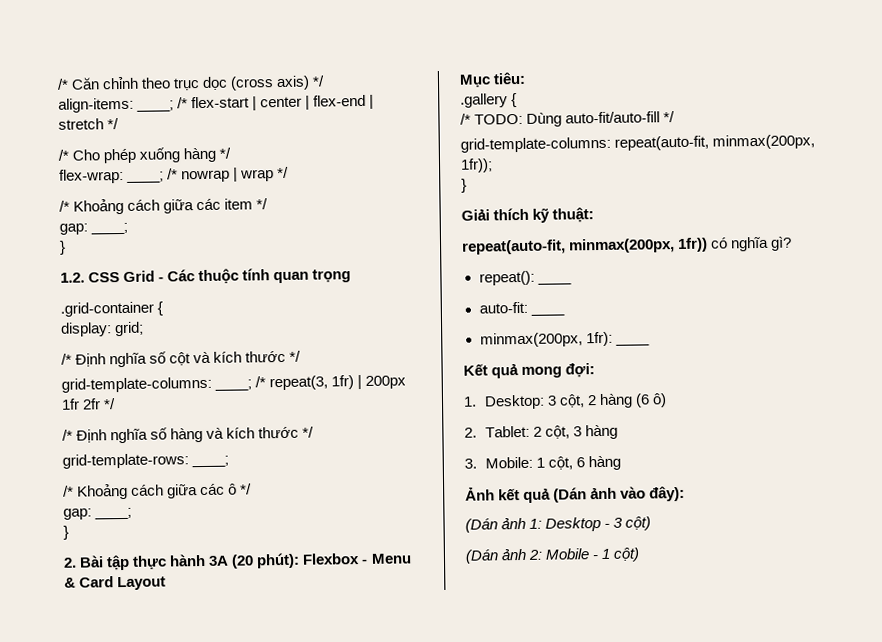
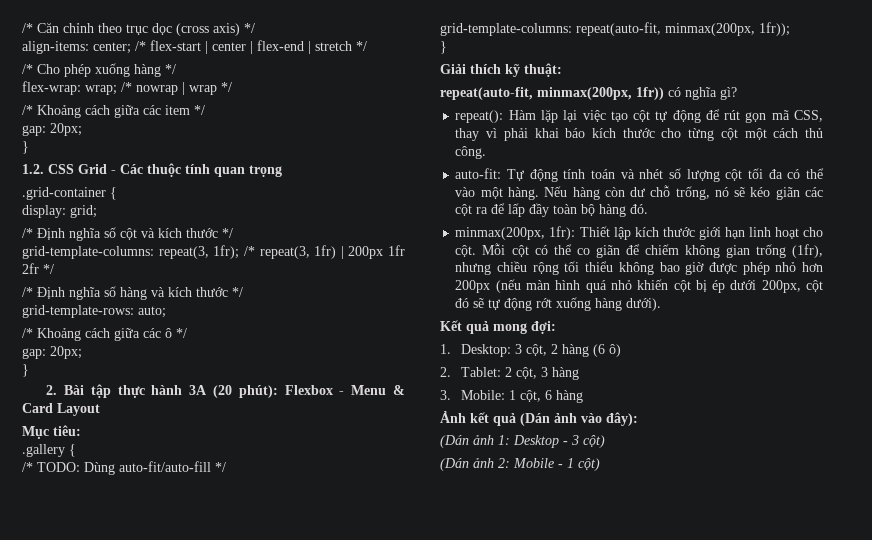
[136,100,175,112] ____; -> [93,42,131,54] center;
[126,171,165,183] ____; -> [85,85,117,95] wrap;
[90,222,129,235] ____; -> [50,123,82,136] 20px;
[214,379,253,391] ____; -> [158,245,240,259] repeat(3, 1fr);
[191,455,230,468] ____; -> [138,306,166,318] auto;
[94,507,133,520] ____; -> [50,346,82,359] 20px;
[536,281,572,285] [478,301,565,316] [479,331,650,348] ____ // auto-fit: ____ // minmax(200px, 1fr): ____ -> [508,109,823,123] [455,128,824,141] [455,146,487,159] [455,168,824,182] [455,185,823,200] [455,203,649,217] [455,226,823,240] [455,243,824,258] [455,261,823,275] [455,279,824,293] [455,297,662,311] Hàm lặp lại việc tạo cột tự động để rút gọn mã CSS, thay vì phải khai báo kích thước cho từng cột một cách thủ công. // auto-fit: Tự động tính toán và nhét số lượng cột tối đa có thể vào một hàng. Nếu hàng còn dư chỗ trống, nó sẽ kéo giãn các cột ra để lấp đầy toàn bộ hàng đó. // minmax(200px, 1fr): Thiết lập kích thước giới hạn linh hoạt cho cột. Mỗi cột có thể co giãn để chiếm không gian trống (1fr), nhưng chiều rộng tối thiểu không bao giờ được phép nhỏ hơn 200px (nếu màn hình quá nhỏ khiến cột bị ép dưới 200px, cột đó sẽ tự động rớt xuống hàng dưới).

